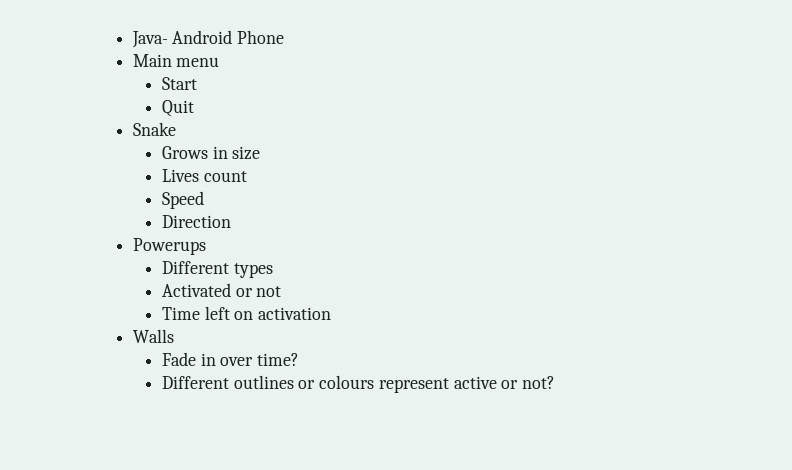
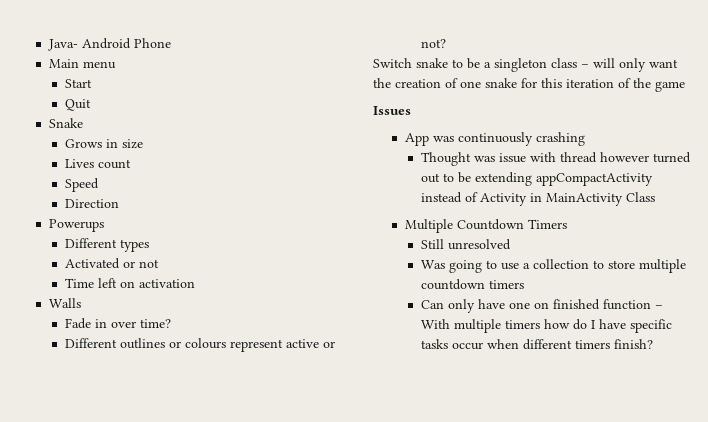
(556, 382) none -> [373,58,678,72] [373,78,685,92] [373,106,411,115] [404,132,585,146] [420,152,691,166] [420,172,653,186] [420,192,655,206] [404,219,567,233] [420,239,511,250] [420,259,686,273] [420,279,524,290] [420,299,663,313] [420,319,672,333] [420,339,653,350] // Switch snake to be a singleton class – will only want the creation of one snake for this iteration of the game // Issues // App was continuously crashing // Thought was issue with thread however turned out to be extending appCompactActivity instead of Activity in MainActivity Class // Multiple Countdown Timers // Still unresolved // Was going to use a collection to store multiple countdown timers // Can only have one on finished function – With multiple timers how do I have specific tasks occur when different timers finish?

